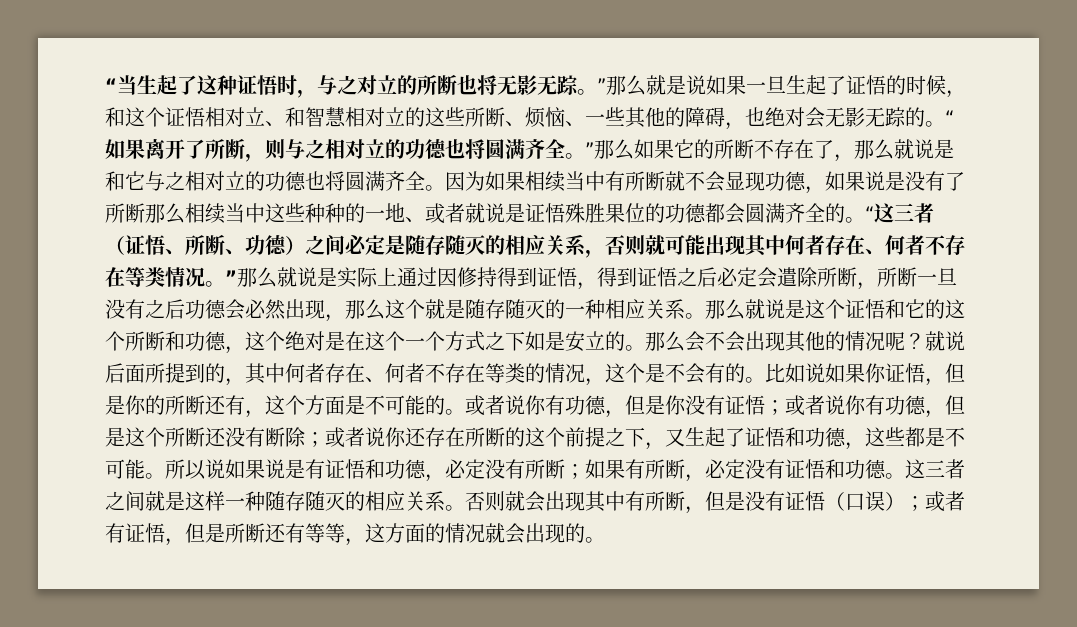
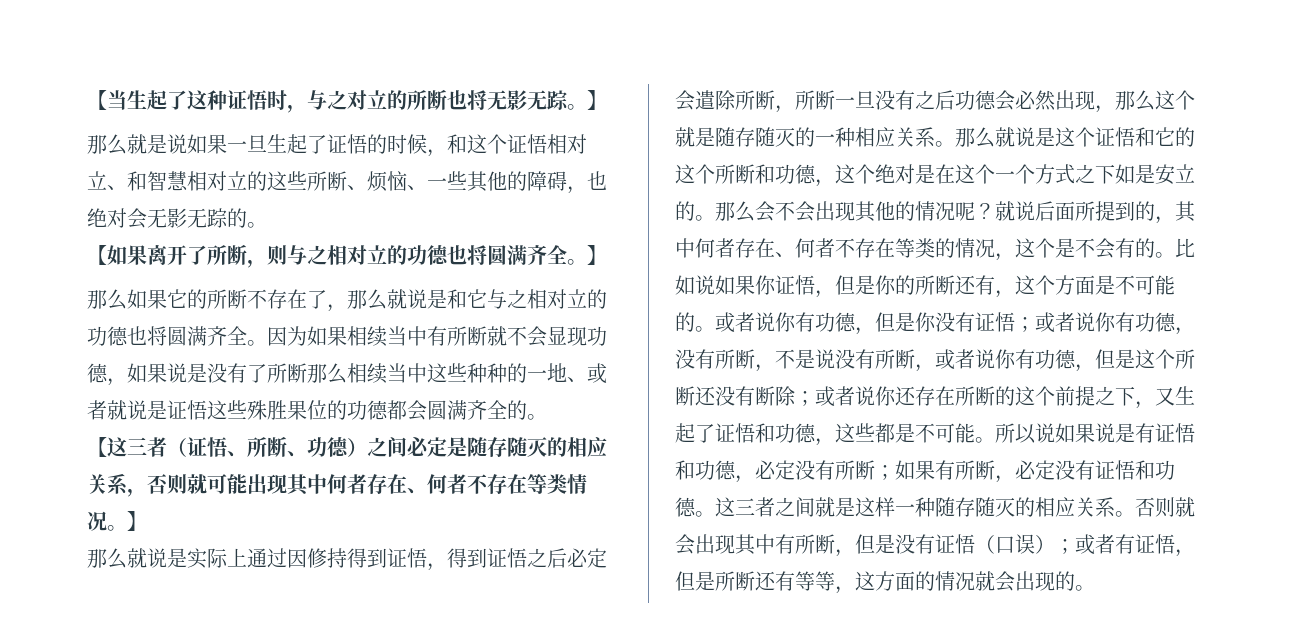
[105,78,117,93] “ -> [87,90,107,110] 【
[597,78,606,93] ” -> [587,90,607,110] 】 //
[945,110,954,125] “ -> [87,245,107,265] // 【
[585,142,594,157] ” -> [587,245,607,265] 】 //
(565, 213) none -> [207,400,247,420] 这些
[865,206,874,221] “ -> [87,437,107,457] // 【
[225,270,237,285] ” -> [127,511,147,531] 】 //
(945, 414) none -> [675,349,1095,372] 没有所断，不是说没有所断，或者说你有功德，

